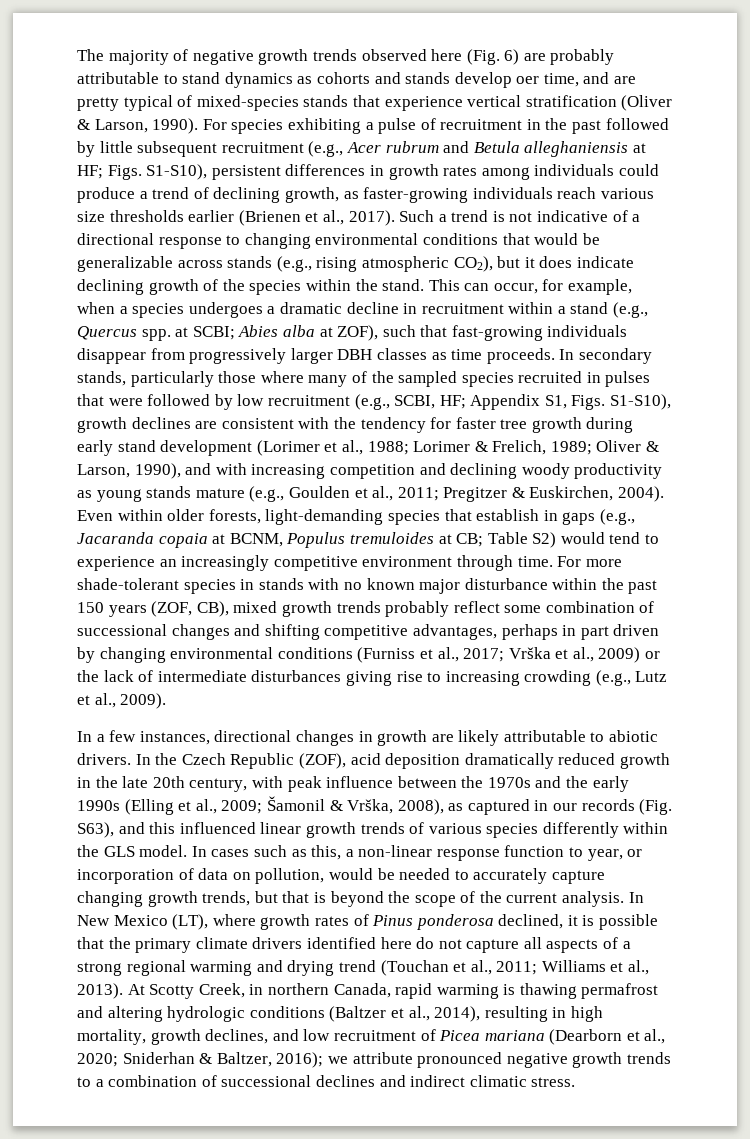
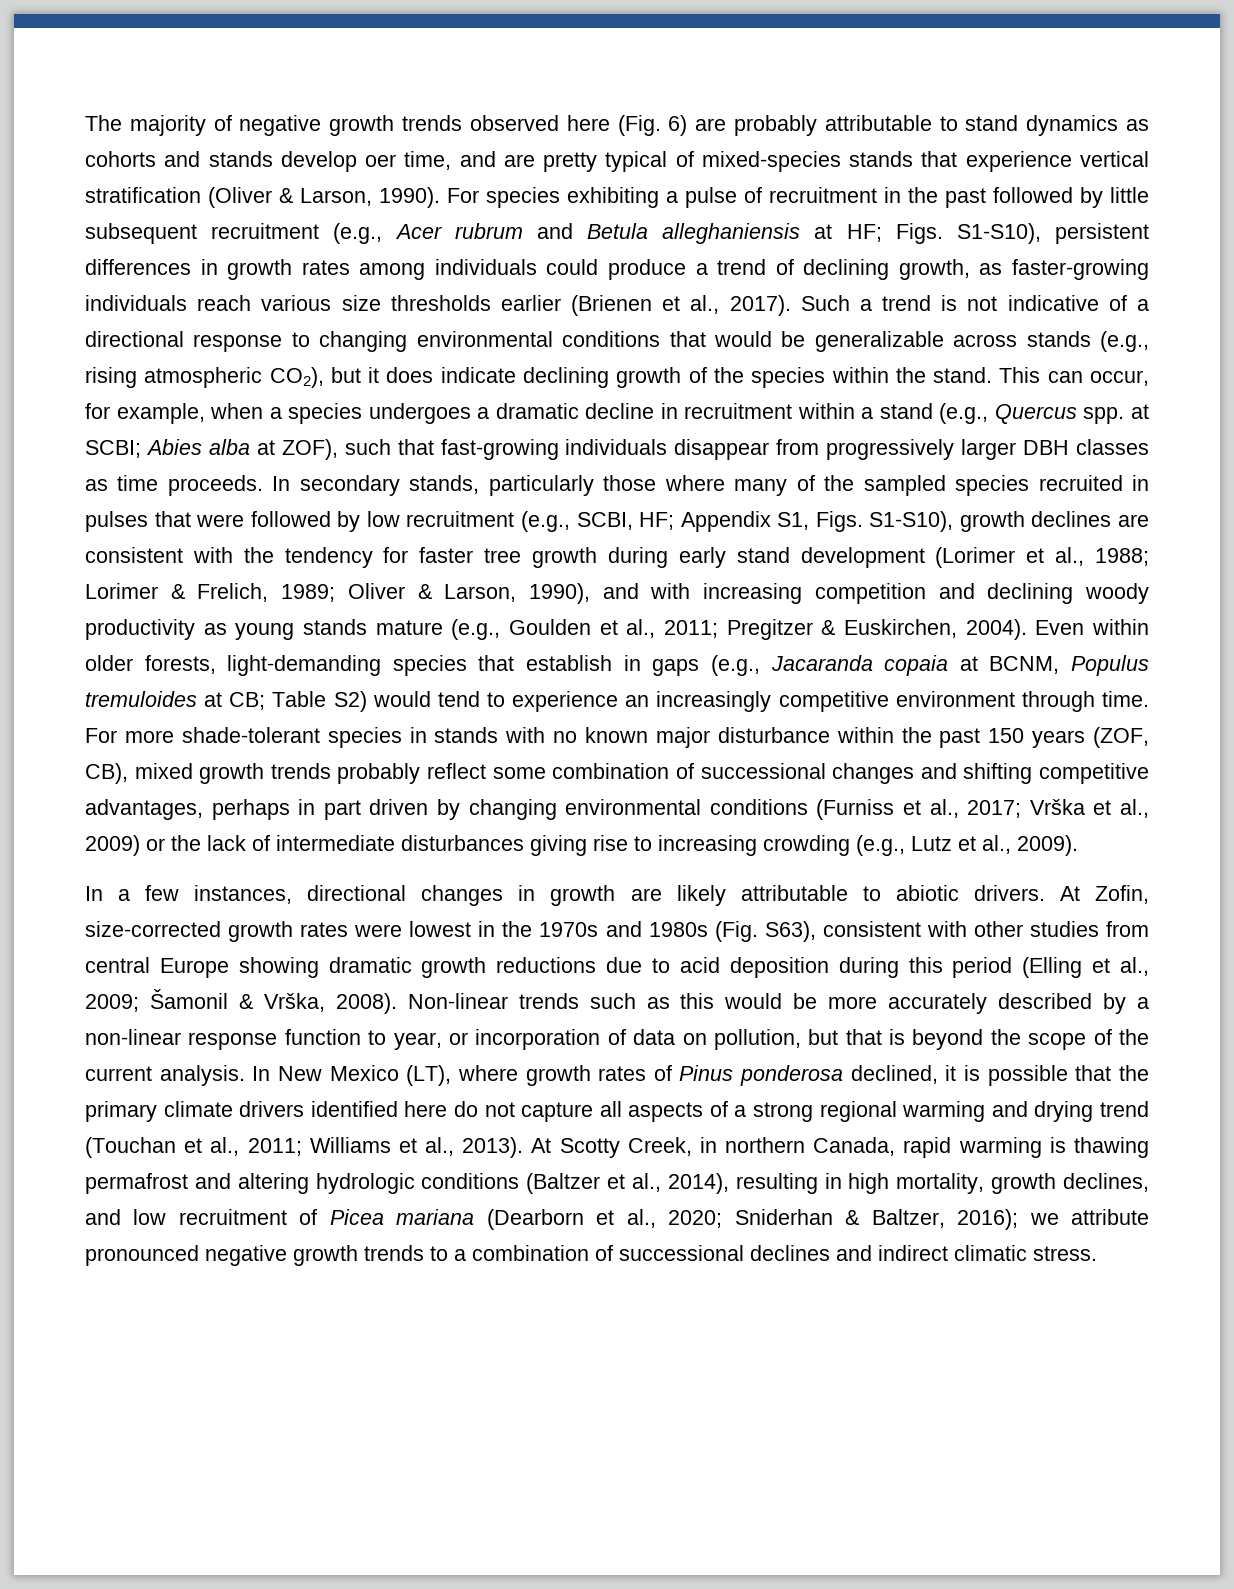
[135,753,670,769] [77,776,629,792] [77,800,120,811] In the Czech Republic (ZOF), acid deposition dramatically reduced growth in the late 20th century, with peak influence between the 1970s and the early 1990s -> [1059,885,1150,904] [85,921,1149,942] [85,957,1013,978] At Zofin, size-corrected growth rates were lowest in the 1970s and 1980s (Fig. S63), consistent with other studies from central Europe showing dramatic growth reductions due to acid deposition during this period
[397,799,673,815] [77,822,669,838] [77,845,342,860] 2008), as captured in our records (Fig. S63), and this influenced linear growth trends of various species differently within the GLS model. In cases such as this, -> [335,993,1127,1014] 2008). Non-linear trends such as this would be more accurately described by
[328,868,605,884] [77,891,251,907] would be needed to accurately capture changing growth trends, -> (801, 1039) none

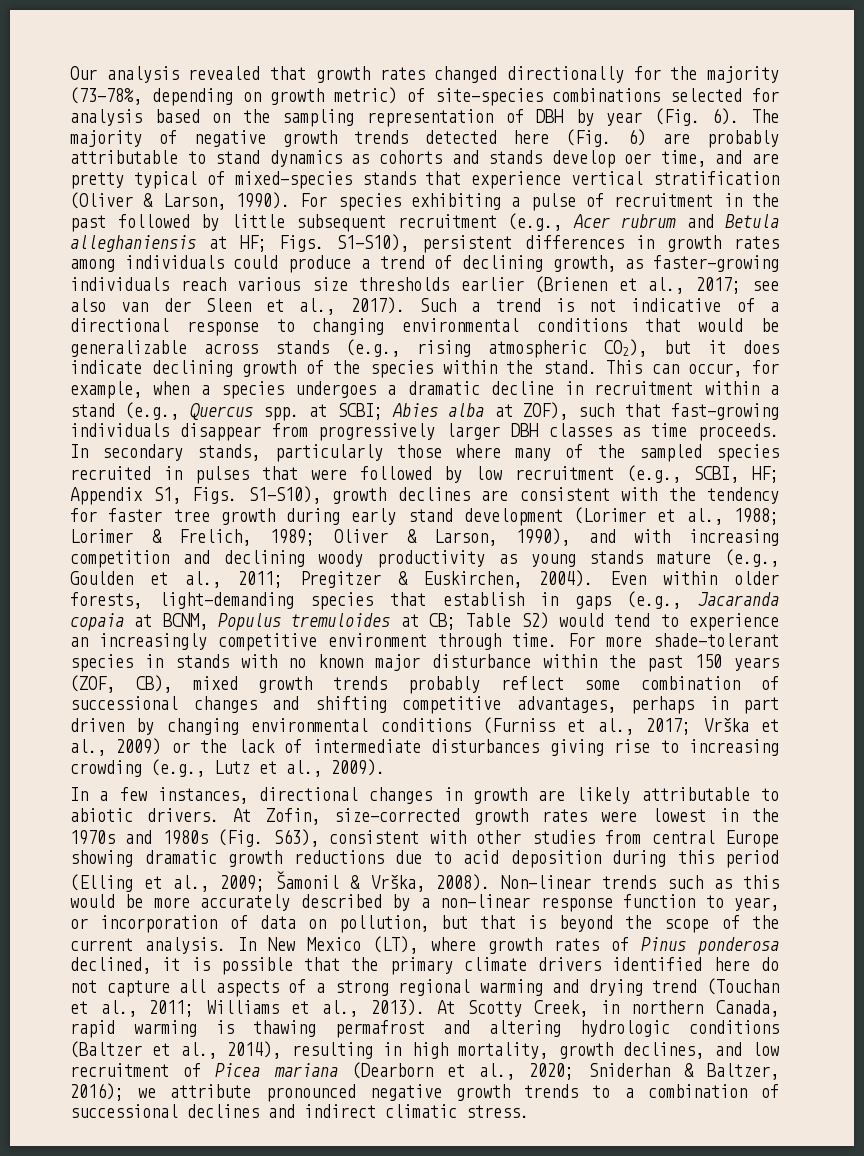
(85, 123) none -> [70,66,779,83] [70,87,779,106] [70,108,740,127] Our analysis revealed that growth rates changed directionally for the majority (73-78%, depending on growth metric) of site-species combinations selected for analysis based on the sampling representation of DBH by year (Fig. 6).
[469,115,559,131] observed -> [424,130,497,144] detected
(720, 304) none -> [695,277,779,294] [70,298,336,315] 2017; see also van der Sleen et al.,

